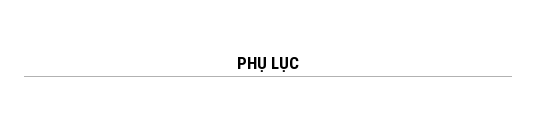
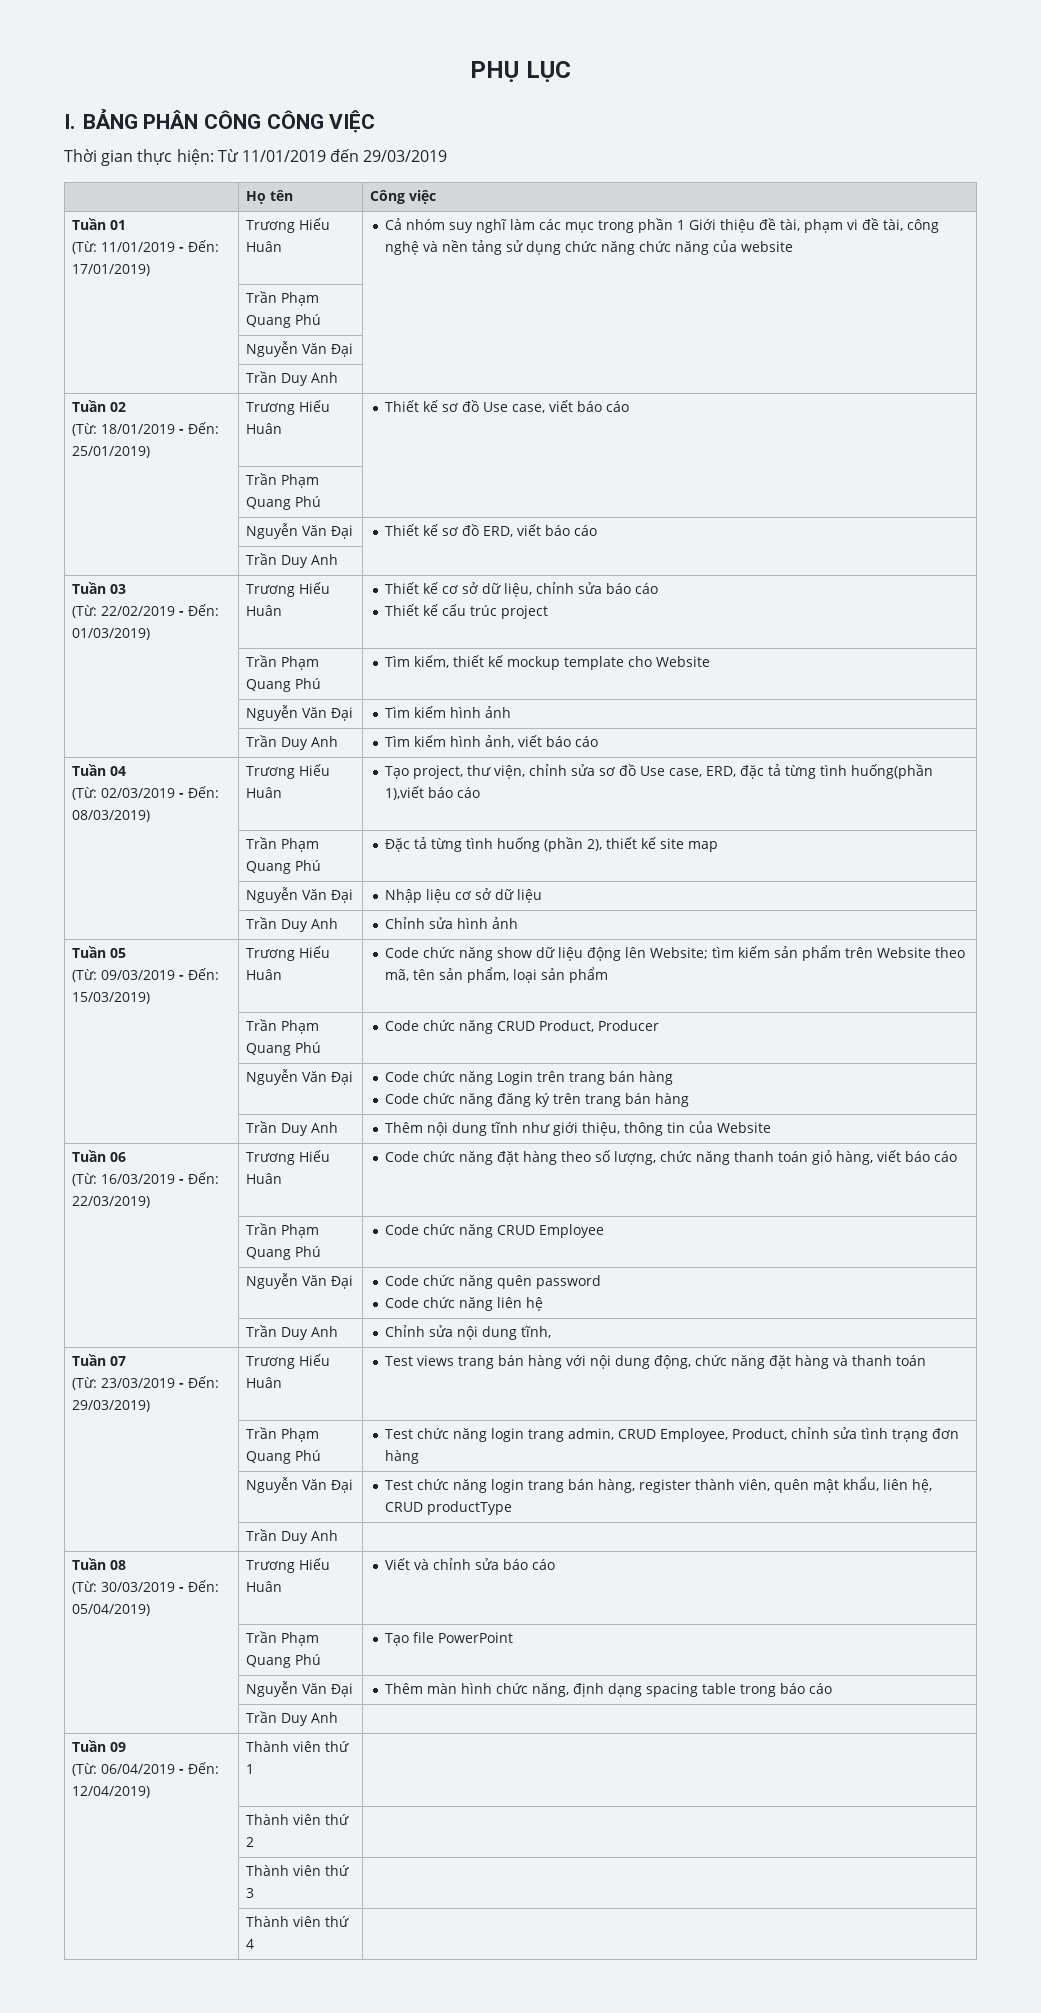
(300, 64) none -> [64,108,376,133] [64,149,448,166] [246,190,294,205] [370,190,437,205] [72,218,127,230] [72,240,220,254] [72,264,151,276] [246,218,331,233] [246,241,283,252] [385,218,940,233] [385,240,794,255] [246,291,320,306] [246,314,322,328] [246,341,354,357] [246,371,339,386] [72,400,127,412] [72,422,220,436] [72,446,151,458] [246,400,331,415] [246,423,283,434] [385,400,630,413] [246,473,320,488] [246,496,322,510] [246,523,354,539] [385,524,598,537] [246,553,339,568] [72,582,127,594] [72,604,220,618] [72,628,151,640] [246,582,331,597] [246,605,283,616] [385,582,659,597] [385,604,549,619] [246,655,320,670] [246,678,322,692] [385,655,711,670] [246,705,354,721] [385,706,512,718] [246,735,339,750] [385,735,599,748] [72,764,127,776] [72,786,220,800] [72,810,151,822] [246,764,331,779] [246,787,283,798] [385,764,934,779] [385,786,481,800] [246,837,320,852] [246,860,322,874] [385,837,719,852] [246,887,354,903] [385,888,543,903] [246,917,339,932] [385,917,519,929] [72,946,127,958] [72,968,220,982] [72,992,151,1004] [246,946,331,961] [246,969,283,980] [385,945,966,961] [385,967,609,983] [246,1019,320,1034] [246,1042,322,1056] [385,1020,660,1034] [246,1069,354,1085] [385,1071,674,1085] [385,1093,690,1107] [246,1121,339,1136] [385,1121,772,1136] [72,1150,127,1162] [72,1172,220,1186] [72,1196,151,1208] [246,1150,331,1165] [246,1173,283,1184] [385,1150,958,1165] [246,1223,320,1238] [246,1246,322,1260] [385,1224,605,1238] [246,1273,354,1289] [385,1275,602,1289] [385,1297,544,1311] [246,1325,339,1340] [385,1325,552,1340] [72,1354,127,1366] [72,1376,220,1390] [72,1400,151,1412] [246,1354,331,1369] [246,1377,283,1388] [385,1355,927,1369] [246,1427,320,1442] [246,1450,322,1464] [385,1427,960,1442] [385,1450,420,1464] [246,1477,354,1493] [385,1477,933,1493] [385,1501,513,1515] [246,1529,339,1544] [72,1558,127,1570] [72,1580,220,1594] [72,1604,151,1616] [246,1558,331,1573] [246,1581,283,1592] [385,1558,556,1570] [246,1631,320,1646] [246,1654,322,1668] [385,1632,514,1646] [246,1681,354,1697] [385,1683,833,1697] [246,1711,339,1726] [72,1740,127,1752] [72,1762,220,1776] [72,1786,151,1798] [246,1741,350,1752] [246,1764,255,1774] [246,1814,350,1825] [246,1837,255,1847] [246,1865,350,1876] [246,1888,255,1898] [246,1916,350,1927] [246,1939,255,1949] // I. BẢNG PHÂN CÔNG CÔNG VIỆC // Thời gian thực hiện: Từ 11/01/2019 đến 29/03/2019 // | Họ tên | Công việc // Tuần 01 // (Từ: 11/01/2019 - Đến: 17/01/2019) | Trương Hiếu Huân | Cả nhóm suy nghĩ làm các mục trong phần 1 Giới thiệu đề tài, phạm vi đề tài, công nghệ và nền tảng sử dụng chức năng chức năng của website // | Trần Phạm Quang Phú | // | Nguyễn Văn Đại | // | Trần Duy Anh | // Tuần 02 // (Từ: 18/01/2019 - Đến: 25/01/2019) | Trương Hiếu Huân | Thiết kế sơ đồ Use case, viết báo cáo // | Trần Phạm Quang Phú | // | Nguyễn Văn Đại | Thiết kế sơ đồ ERD, viết báo cáo // | Trần Duy Anh | // Tuần 03 // (Từ: 22/02/2019 - Đến: 01/03/2019) | Trương Hiếu Huân | Thiết kế cơ sở dữ liệu, chỉnh sửa báo cáo // Thiết kế cấu trúc project // | Trần Phạm Quang Phú | Tìm kiếm, thiết kế mockup template cho Website // | Nguyễn Văn Đại | Tìm kiếm hình ảnh // | Trần Duy Anh | Tìm kiếm hình ảnh, viết báo cáo // Tuần 04 // (Từ: 02/03/2019 - Đến: 08/03/2019) | Trương Hiếu Huân | Tạo project, thư viện, chỉnh sửa sơ đồ Use case, ERD, đặc tả từng tình huống(phần 1),viết báo cáo // | Trần Phạm Quang Phú | Đặc tả từng tình huống (phần 2), thiết kế site map // | Nguyễn Văn Đại | Nhập liệu cơ sở dữ liệu // | Trần Duy Anh | Chỉnh sửa hình ảnh // Tuần 05 // (Từ: 09/03/2019 - Đến: 15/03/2019) | Trương Hiếu Huân | Code chức năng show dữ liệu động lên Website; tìm kiếm sản phẩm trên Website theo mã, tên sản phẩm, loại sản phẩm // | Trần Phạm Quang Phú | Code chức năng CRUD Product, Producer // | Nguyễn Văn Đại | Code chức năng Login trên trang bán hàng // Code chức năng đăng ký trên trang bán hàng // | Trần Duy Anh | Thêm nội dung tĩnh như giới thiệu, thông tin của Website // Tuần 06 // (Từ: 16/03/2019 - Đến: 22/03/2019) | Trương Hiếu Huân | Code chức năng đặt hàng theo số lượng, chức năng thanh toán giỏ hàng, viết báo cáo // | Trần Phạm Quang Phú | Code chức năng CRUD Employee // | Nguyễn Văn Đại | Code chức năng quên password // Code chức năng liên hệ // | Trần Duy Anh | Chỉnh sửa nội dung tĩnh, // Tuần 07 // (Từ: 23/03/2019 - Đến: 29/03/2019) | Trương Hiếu Huân | Test views trang bán hàng với nội dung động, chức năng đặt hàng và thanh toán // | Trần Phạm Quang Phú | Test chức năng login trang admin, CRUD Employee, Product, chỉnh sửa tình trạng đơn hàng // | Nguyễn Văn Đại | Test chức năng login trang bán hàng, register thành viên, quên mật khẩu, liên hệ, CRUD productType // | Trần Duy Anh | // Tuần 08 // (Từ: 30/03/2019 - Đến: 05/04/2019) | Trương Hiếu Huân | Viết và chỉnh sửa báo cáo // | Trần Phạm Quang Phú | Tạo file PowerPoint // | Nguyễn Văn Đại | Thêm màn hình chức năng, định dạng spacing table trong báo cáo // | Trần Duy Anh | // Tuần 09 // (Từ: 06/04/2019 - Đến: 12/04/2019) | Thành viên thứ 1 | // | Thành viên thứ 2 | // | Thành viên thứ 3 | // | Thành viên thứ 4 |

